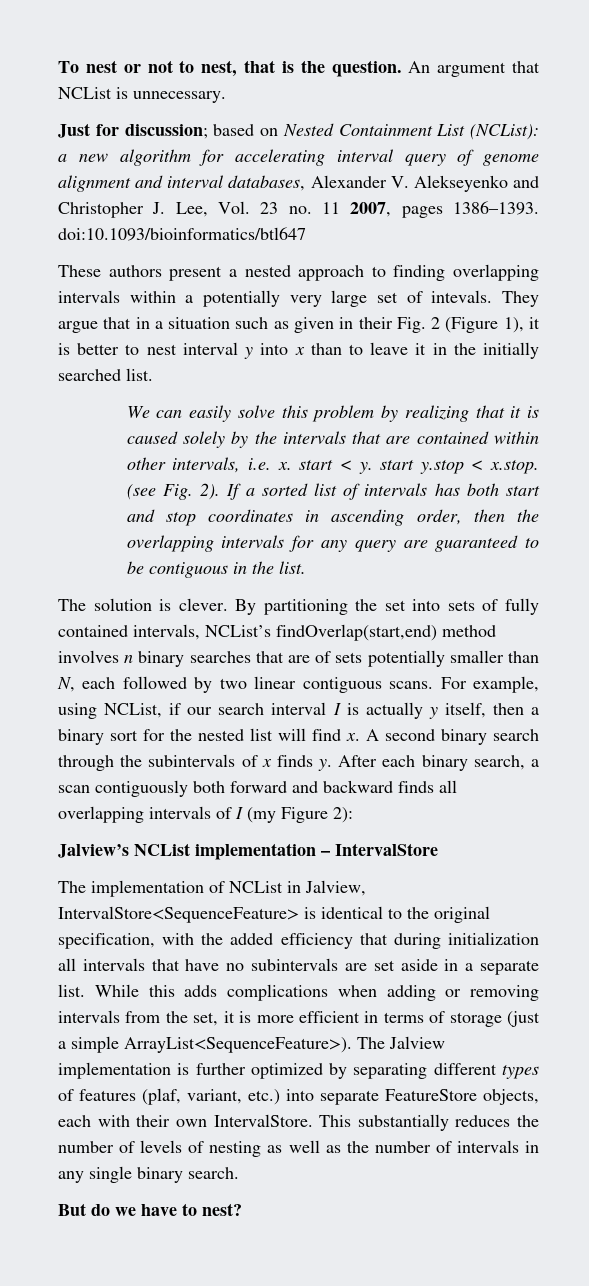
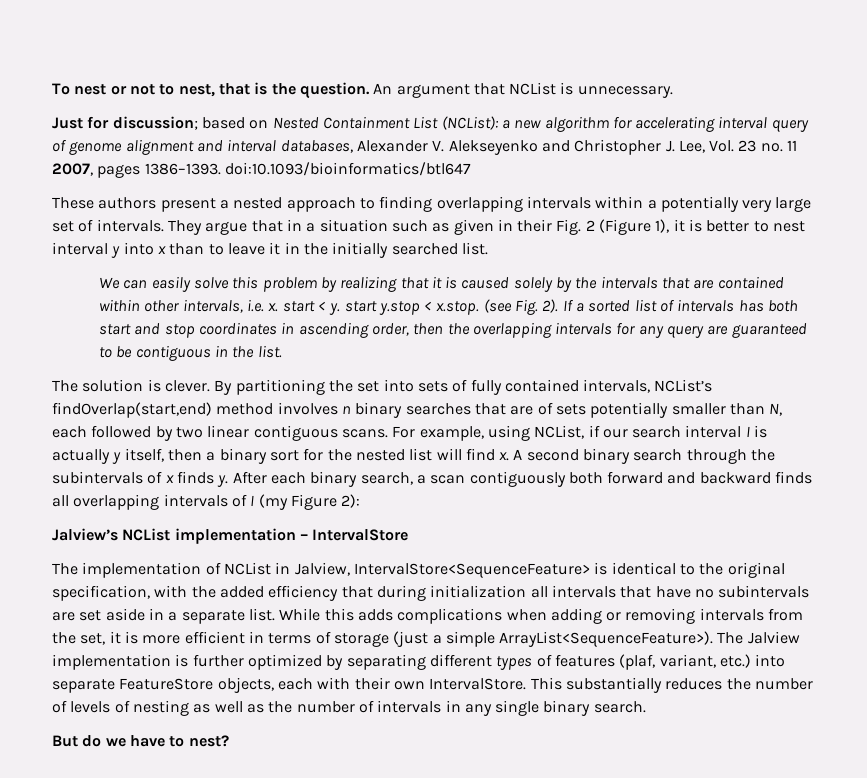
[431,290,493,303] intevals. -> [96,219,164,232] intervals.

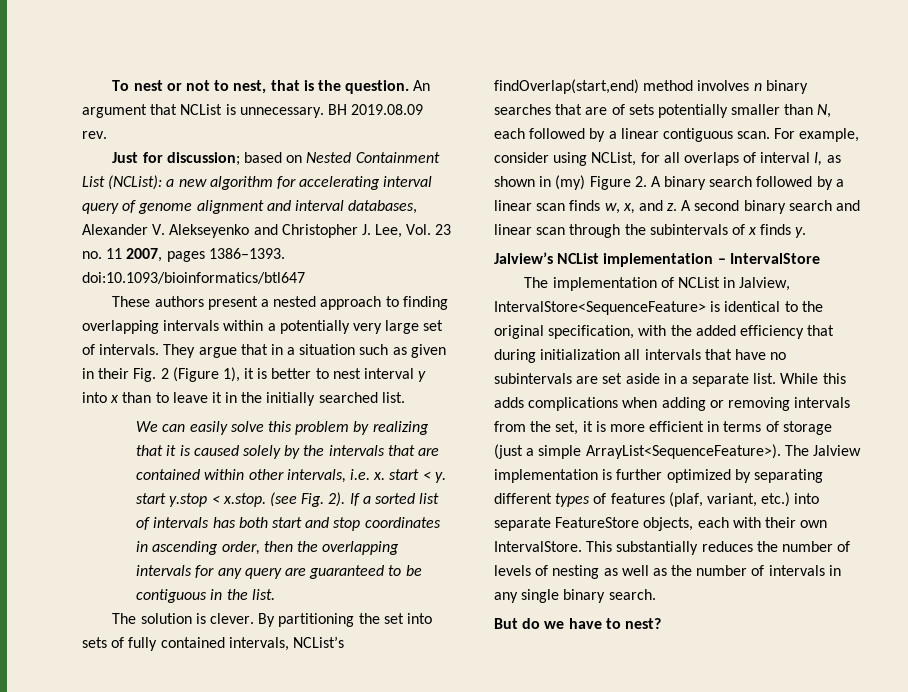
(673, 92) none -> [327,104,424,115] [82,131,107,139] BH 2019.08.09 rev.
[175,427,203,438] two -> [608,131,617,139] a
[341,429,388,438] scans. -> [737,131,771,139] scan.
(484, 433) none -> [494,152,549,163] consider
[588,425,768,438] [52,448,510,464] if our search interval I is actually y itself, then a binary sort for the nested list will find x. -> [640,152,841,166] [494,175,844,190] [494,200,678,214] for all overlaps of interval I, as shown in (my) Figure 2. A binary search followed by a linear scan finds w, x, and z.
(683, 455) none -> [836,200,861,211] [494,224,566,235] and linear scan
[232,471,813,487] [52,494,361,510] After each binary search, a scan contiguously both forward and backward finds all overlapping intervals of I (my Figure 2): -> (807, 232) none

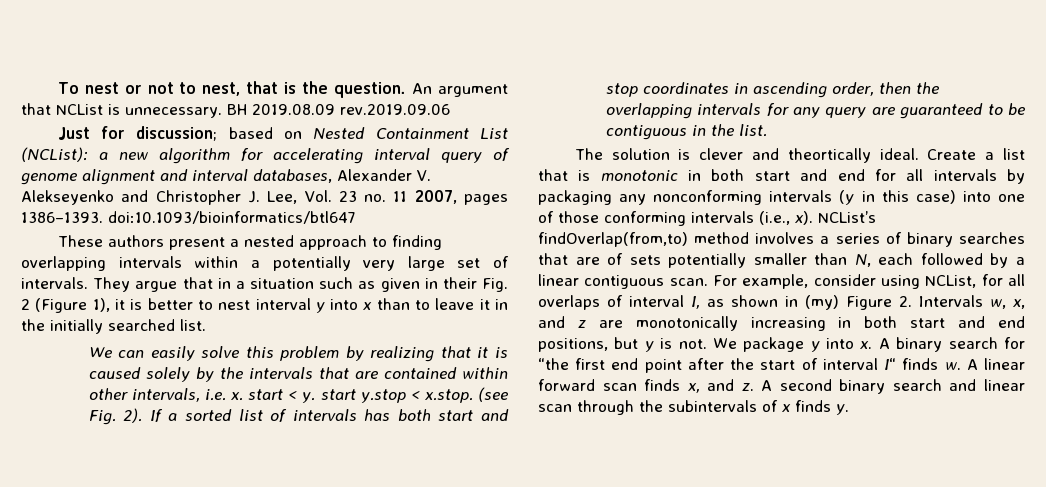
[82,131,107,139] rev. -> [340,104,450,115] rev.2019.09.06
[209,613,432,627] [82,636,344,651] [494,79,762,94] clever. By partitioning the set into sets of fully contained intervals, NCList’s findOverlap(start,end) method involves n -> [699,148,1025,163] [538,169,1025,184] [538,190,1025,205] [538,211,876,226] [538,232,902,247] clever and theortically ideal. Create a list that is monotonic in both start and end for all intervals by packaging any nonconforming intervals (y in this case) into one of those conforming intervals (i.e., x). NCList’s findOverlap(from,to) method involves a series of
[650,176,844,190] [494,200,532,211] A binary search followed by a linear -> [919,295,1025,309] [538,316,1025,331] [538,337,1025,352] [538,358,1025,373] [538,379,595,391] Intervals w, x, and z are monotonically increasing in both start and end positions, but y is not. We package y into x. A binary search for “the first end point after the start of interval I“ finds w. A linear forward
[604,203,620,214] w, -> (681, 385) none
[494,252,820,267] [524,277,791,291] [494,301,823,315] [494,325,835,339] [494,349,787,363] [494,373,846,387] [494,397,851,411] [494,421,832,435] [494,444,861,459] [494,469,823,483] [494,492,820,507] [494,517,828,531] [494,541,851,555] [494,565,841,579] [494,589,656,603] [494,618,661,629] // Jalview’s NCList implementation – IntervalStore // The implementation of NCList in Jalview, IntervalStore<SequenceFeature> is identical to the original specification, with the added efficiency that during initialization all intervals that have no subintervals are set aside in a separate list. While this adds complications when adding or removing intervals from the set, it is more efficient in terms of storage (just a simple ArrayList<SequenceFeature>). The Jalview implementation is further optimized by separating different types of features (plaf, variant, etc.) into separate FeatureStore objects, each with their own IntervalStore. This substantially reduces the number of levels of nesting as well as the number of intervals in any single binary search. // But do we have to nest? -> (849, 409) none

